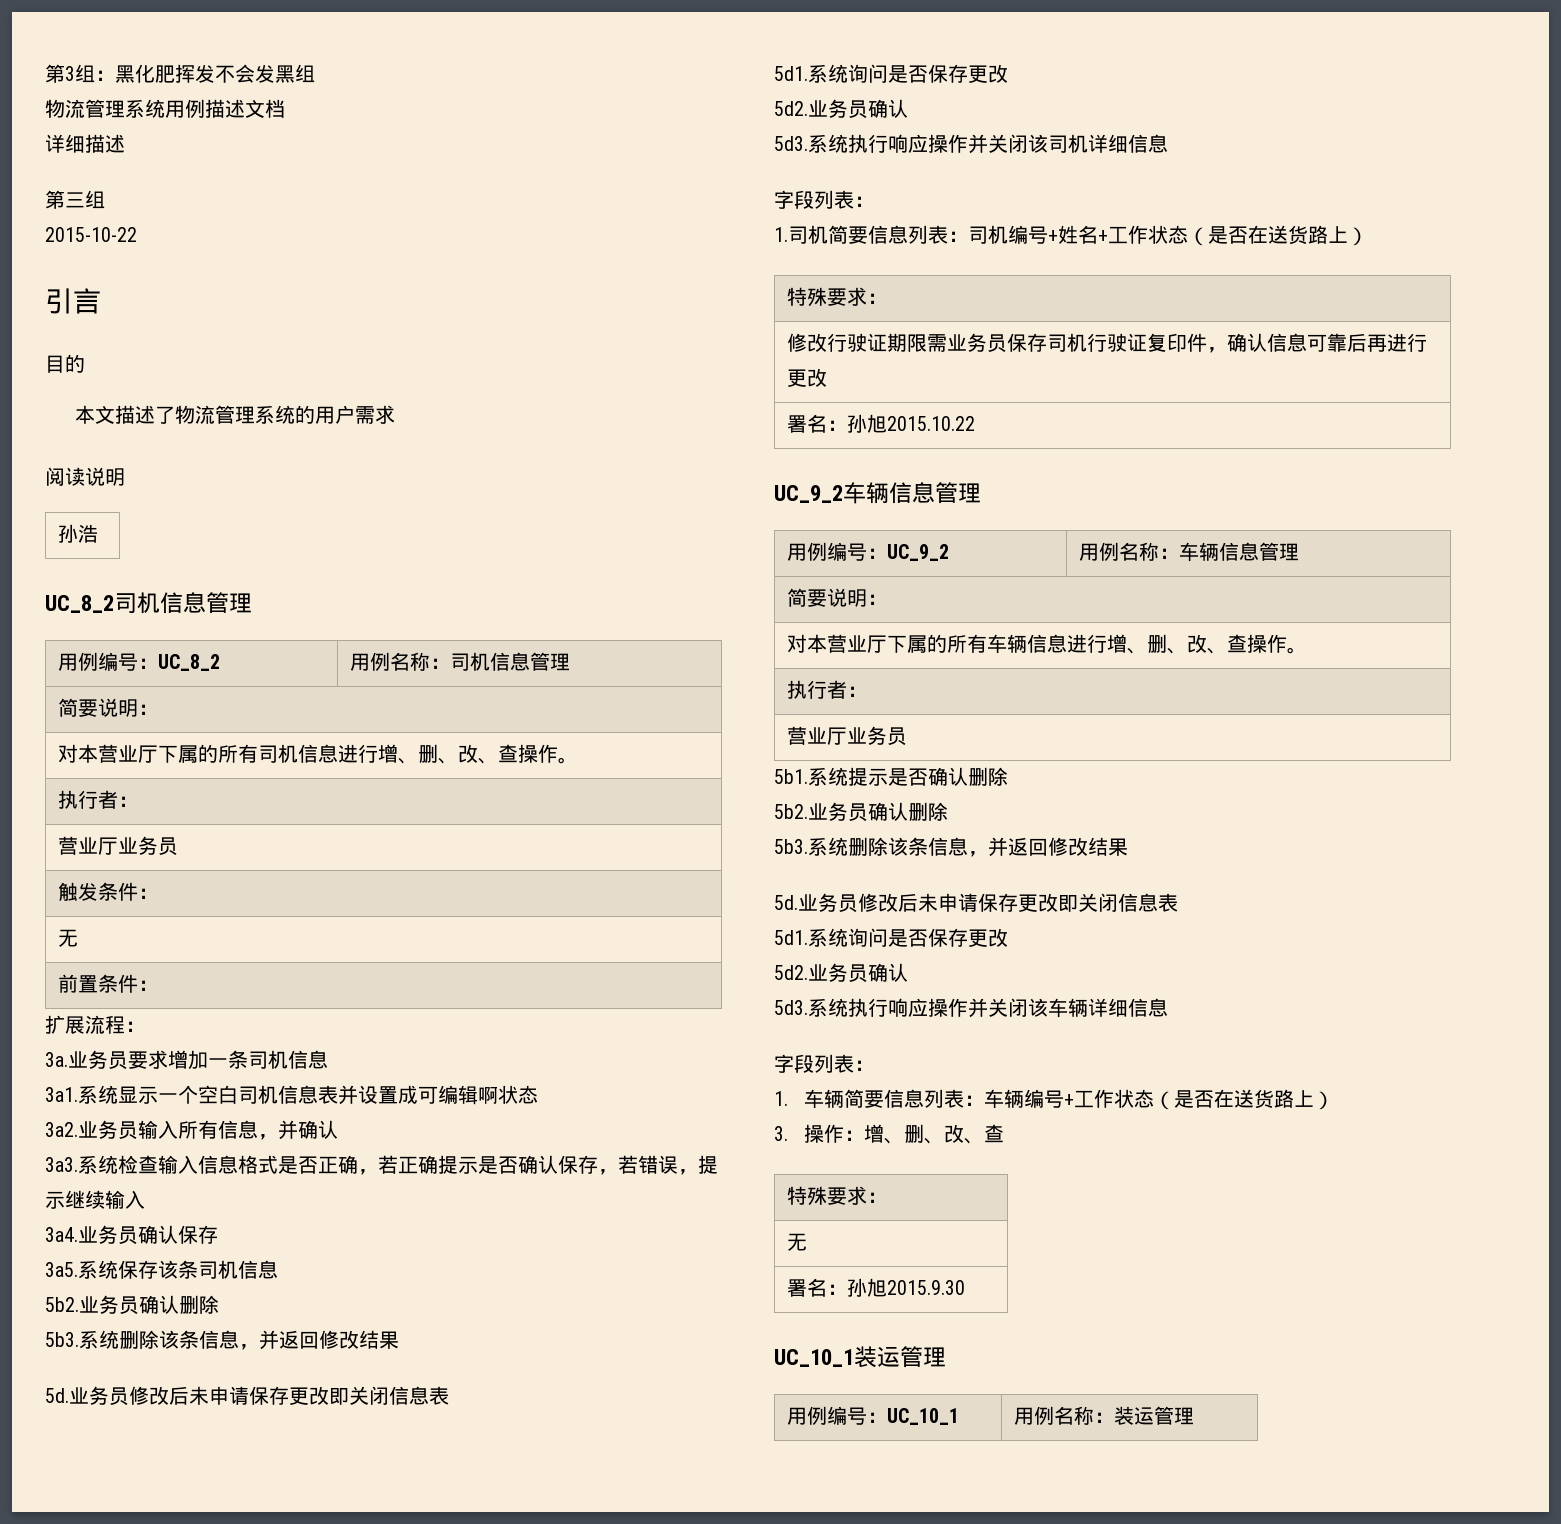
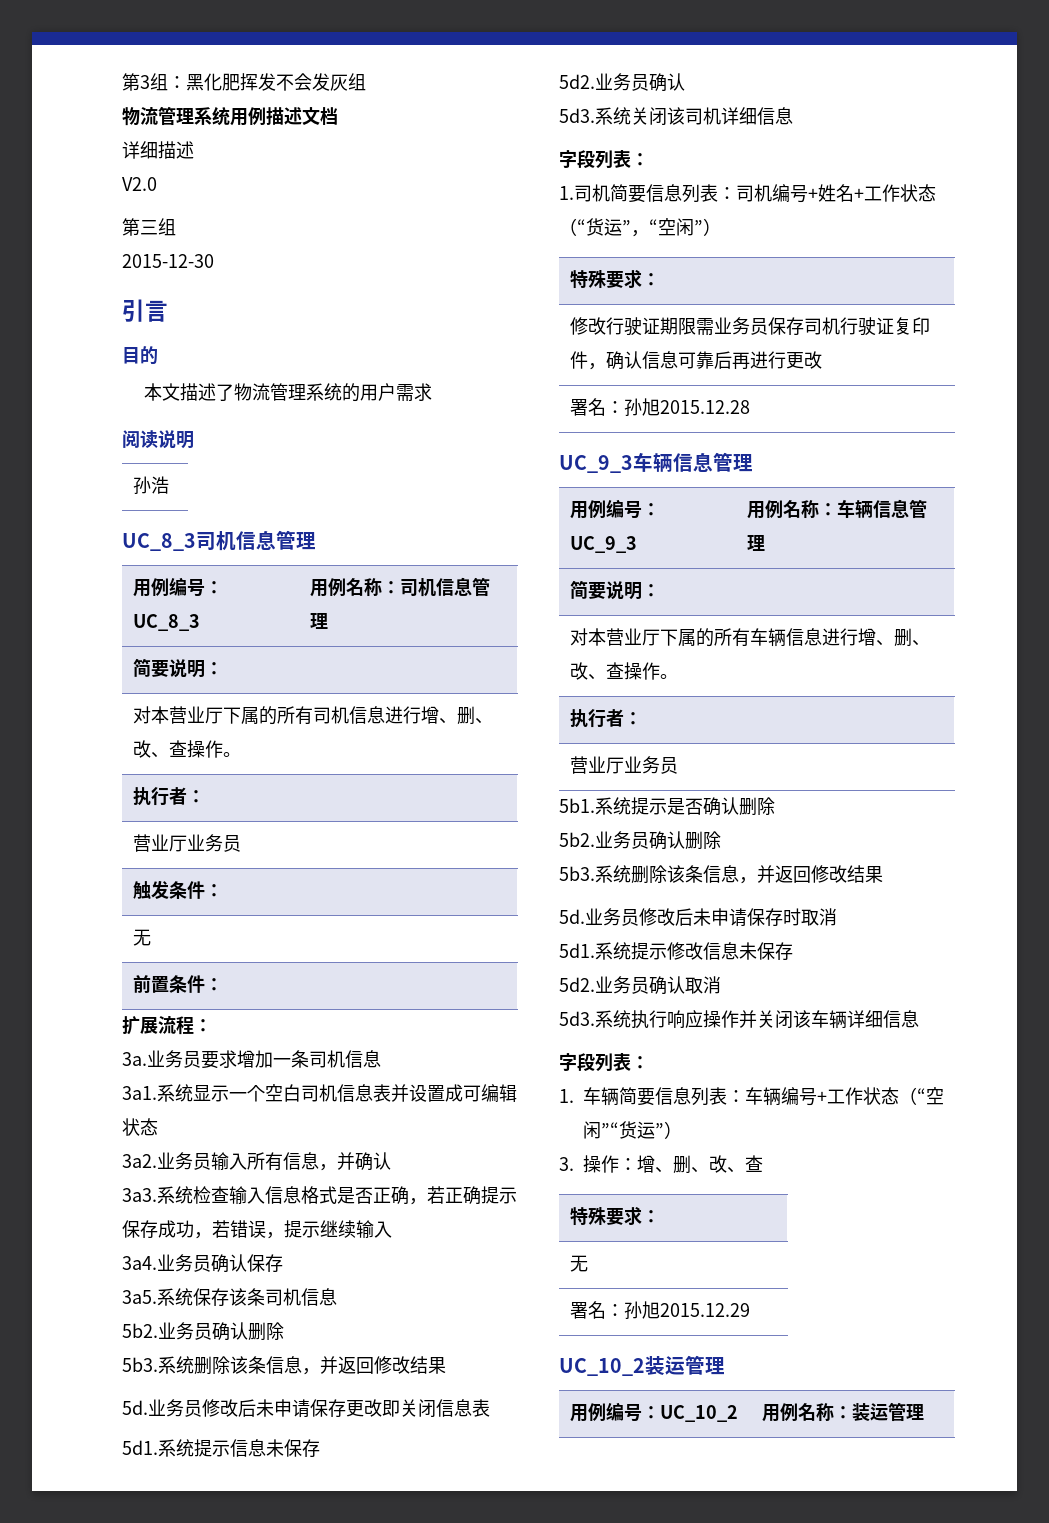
[275,65,295,83] 黑 -> [330,74,348,91] 灰
(125, 143) none -> [122,177,157,191] // V2.0
[45,227,137,242] 2015-10-22 -> [122,254,214,268] 2015-12-30
[45,595,114,613] UC_8_2 -> [122,533,196,551] UC_8_3
[158,654,221,671] UC_8_2 -> [133,614,201,631] UC_8_3
[478,1087,498,1104] 啊 -> (517, 1093) none
[478,1155,598,1174] 是否确认保存 -> [122,1220,194,1238] 保存成功
[848,64,1008,83] [774,99,908,119] [774,134,988,154] 询问是否保存更改 // 5d2.业务员确认 // 5d3.系统执行响应操作并 -> [194,1439,320,1457] [559,73,685,92] [559,107,631,125] 提示信息未保存 // 5d2.业务员确认 // 5d3.系统
[1208,225,1348,245] 是否在送货路上 -> [577,218,703,237] “货运”，“空闲”
[887,416,976,431] [774,485,843,503] 2015.10.22 // UC_9_2 -> [660,400,751,414] [559,455,633,473] 2015.12.28 // UC_9_3
[887,544,950,561] UC_9_2 -> [570,536,638,553] UC_9_3
[1018,893,1178,912] [774,928,1008,947] [774,963,908,983] 更改即关闭信息表 // 5d1.系统询问是否保存更改 // 5d2.业务员确认 -> [783,908,837,926] [559,942,793,960] [559,976,721,995] 时取消 // 5d1.系统提示修改信息未保存 // 5d2.业务员确认取消
[1173,1089,1314,1109] 是否在送货路上 -> [917,1087,944,1105] [583,1121,664,1139] “空闲”“货运”
[887,1280,966,1295] [774,1349,854,1367] 2015.9.30 // UC_10_1 -> [660,1303,751,1317] [559,1358,645,1376] 2015.12.29 // UC_10_2
[887,1408,960,1425] UC_10_1 -> [660,1405,739,1422] UC_10_2

